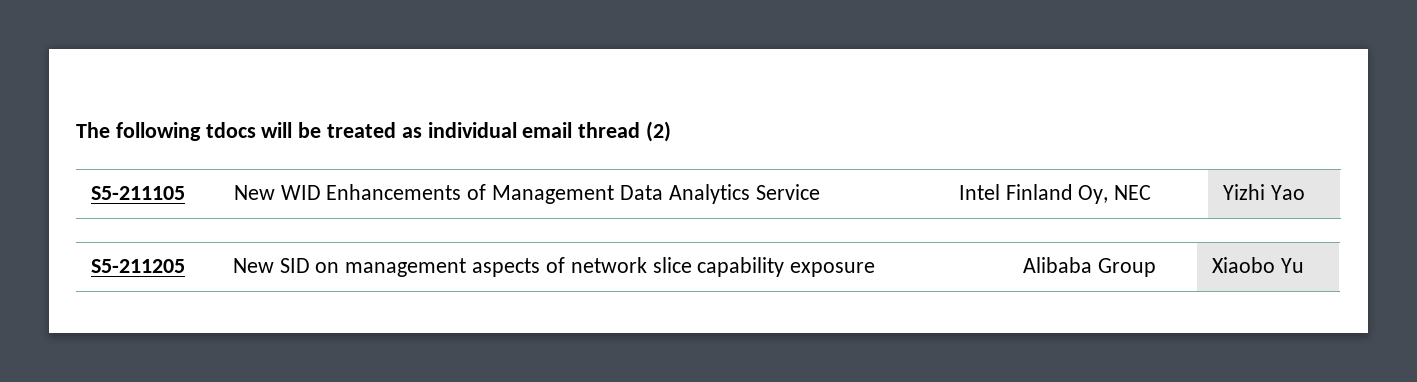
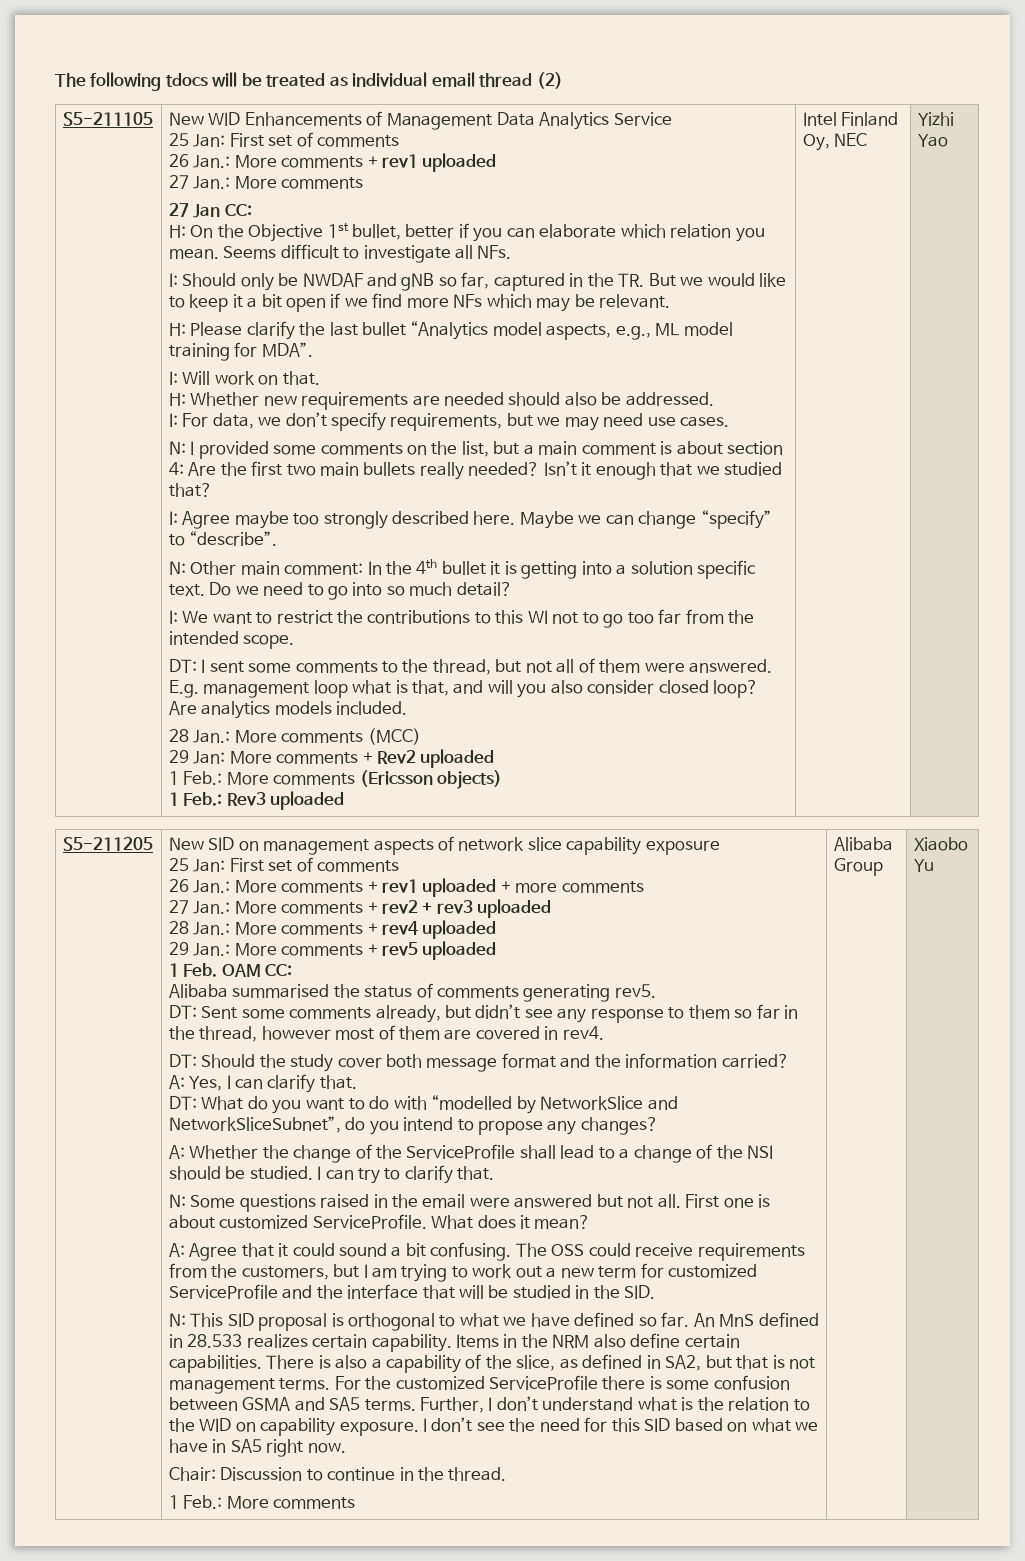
(820, 192) none -> [168,132,399,147] [168,153,497,172] [168,175,364,189] [168,203,252,218] [168,223,765,242] [168,244,512,263] [168,272,786,291] [168,293,671,312] [168,321,733,340] [168,342,313,361] [168,371,320,385] [168,392,714,410] [168,412,730,431] [168,441,784,459] [168,461,783,480] [168,483,212,497] [168,510,772,529] [168,531,278,546] [168,559,757,579] [168,582,512,600] [168,609,754,628] [168,631,295,649] [168,658,773,675] [168,680,759,698] [168,701,408,719] [168,728,421,745] [168,749,495,768] [168,770,502,789] [168,791,345,810] // 25 Jan: First set of comments // 26 Jan.: More comments + rev1 uploaded // 27 Jan.: More comments // 27 Jan CC: // H: On the Objective 1st bullet, better if you can elaborate which relation you mean. Seems difficult to investigate all NFs. // I: Should only be NWDAF and gNB so far, captured in the TR. But we would like to keep it a bit open if we find more NFs which may be relevant. // H: Please clarify the last bullet “Analytics model aspects, e.g., ML model training for MDA”. // I: Will work on that. // H: Whether new requirements are needed should also be addressed. // I: For data, we don’t specify requirements, but we may need use cases. // N: I provided some comments on the list, but a main comment is about section 4: Are the first two main bullets really needed? Isn’t it enough that we studied that? // I: Agree maybe too strongly described here. Maybe we can change “specify” to “describe”. // N: Other main comment: In the 4th bullet it is getting into a solution specific text. Do we need to go into so much detail? // I: We want to restrict the contributions to this WI not to go too far from the intended scope. // DT: I sent some comments to the thread, but not all of them were answered. E.g. management loop what is that, and will you also consider closed loop? Are analytics models included. // 28 Jan.: More comments (MCC) // 29 Jan: More comments + Rev2 uploaded // 1 Feb.: More comments (Ericsson objects) // 1 Feb.: Rev3 uploaded
(876, 269) none -> [168,857,399,872] [168,878,644,897] [168,899,552,918] [168,920,497,939] [168,941,497,960] [168,963,293,977] [168,983,656,1002] [168,1004,799,1023] [168,1025,604,1042] [168,1053,789,1072] [168,1074,357,1093] [168,1095,678,1114] [168,1116,658,1135] [168,1144,774,1163] [168,1165,495,1184] [168,1194,771,1212] [168,1214,591,1229] [168,1242,805,1261] [168,1263,758,1282] [168,1284,656,1299] [168,1312,819,1331] [168,1333,740,1352] [168,1354,815,1373] [168,1375,790,1394] [168,1396,810,1413] [168,1417,818,1436] [168,1439,346,1457] [168,1467,507,1481] [168,1495,356,1509] // 25 Jan: First set of comments // 26 Jan.: More comments + rev1 uploaded + more comments // 27 Jan.: More comments + rev2 + rev3 uploaded // 28 Jan.: More comments + rev4 uploaded // 29 Jan.: More comments + rev5 uploaded // 1 Feb. OAM CC: // Alibaba summarised the status of comments generating rev5. // DT: Sent some comments already, but didn’t see any response to them so far in the thread, however most of them are covered in rev4. // DT: Should the study cover both message format and the information carried? // A: Yes, I can clarify that. // DT: What do you want to do with “modelled by NetworkSlice and NetworkSliceSubnet”, do you intend to propose any changes? // A: Whether the change of the ServiceProfile shall lead to a change of the NSI should be studied. I can try to clarify that. // N: Some questions raised in the email were answered but not all. First one is about customized ServiceProfile. What does it mean? // A: Agree that it could sound a bit confusing. The OSS could receive requirements from the customers, but I am trying to work out a new term for customized ServiceProfile and the interface that will be studied in the SID. // N: This SID proposal is orthogonal to what we have defined so far. An MnS defined in 28.533 realizes certain capability. Items in the NRM also define certain capabilities. There is also a capability of the slice, as defined in SA2, but that is not management terms. For the customized ServiceProfile there is some confusion between GSMA and SA5 terms. Further, I don’t understand what is the relation to the WID on capability exposure. I don’t see the need for this SID based on what we have in SA5 right now. // Chair: Discussion to continue in the thread. // 1 Feb.: More comments

